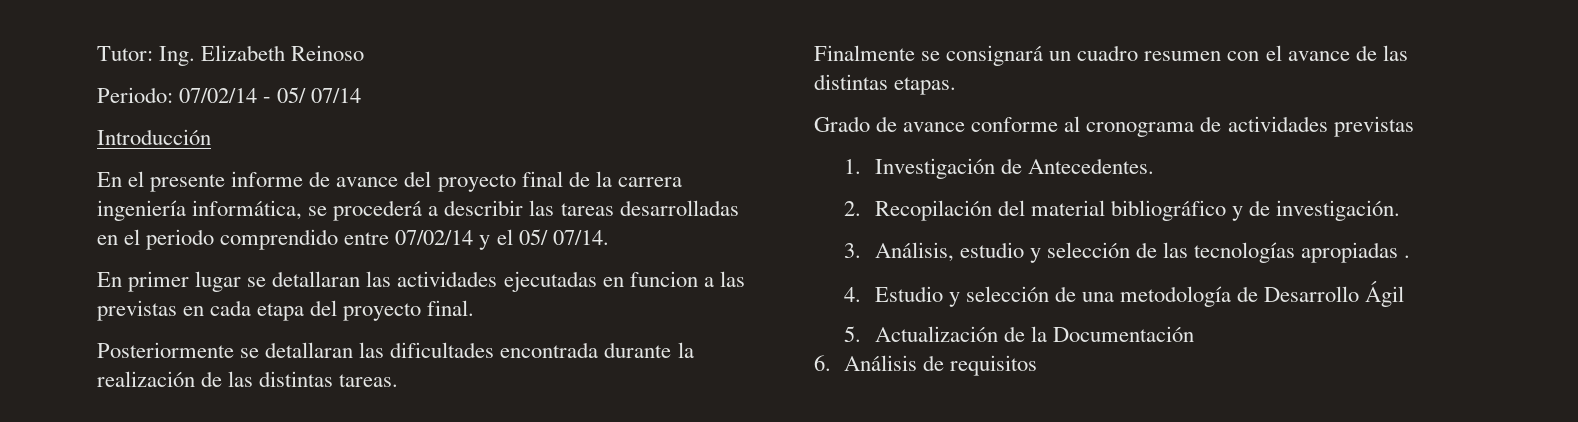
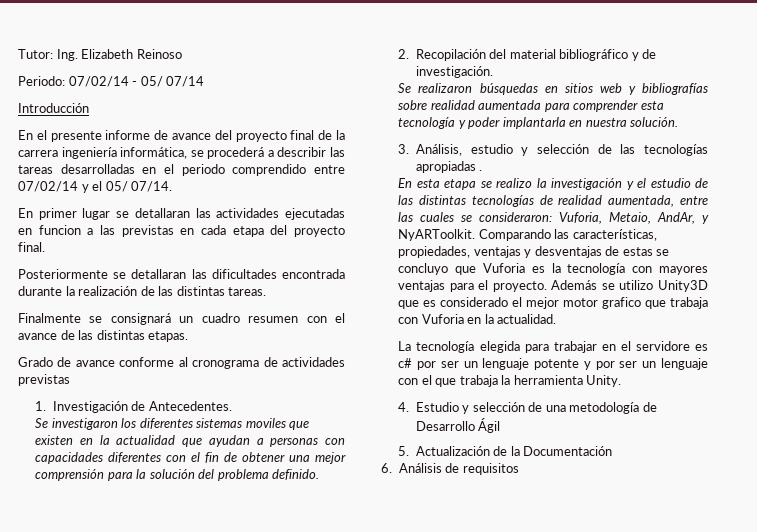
(1154, 166) none -> [35,418,310,430] [35,435,345,447] [35,452,346,464] [35,469,320,481] // Se investigaron los diferentes sistemas moviles que existen en la actualidad que ayudan a personas con capacidades diferentes con el fin de obtener una mejor comprensión para la solución del problema definido.
(1400, 210) none -> [398,83,708,95] [398,100,664,112] [398,117,679,129] // Se realizaron búsquedas en sitios web y bibliografías sobre realidad aumentada para comprender esta tecnología y poder implantarla en nuestra solución.
(1411, 256) none -> [398,178,708,190] [398,195,708,207] [398,212,709,224] [398,229,657,241] [398,246,670,258] [398,263,708,275] [398,280,708,292] [398,297,708,309] [398,314,557,324] [398,341,708,353] [398,358,708,370] [398,375,622,387] // En esta etapa se realizo la investigación y el estudio de las distintas tecnologías de realidad aumentada, entre las cuales se consideraron: Vuforia, Metaio, AndAr, y NyARToolkit. Comparando las características, propiedades, ventajas y desventajas de estas se concluyo que Vuforia es la tecnología con mayores ventajas para el proyecto. Además se utilizo Unity3D que es considerado el mejor motor grafico que trabaja con Vuforia en la actualidad. // La tecnología elegida para trabajar en el servidore es c# por ser un lenguaje potente y por ser un lenguaje con el que trabaja la herramienta Unity.

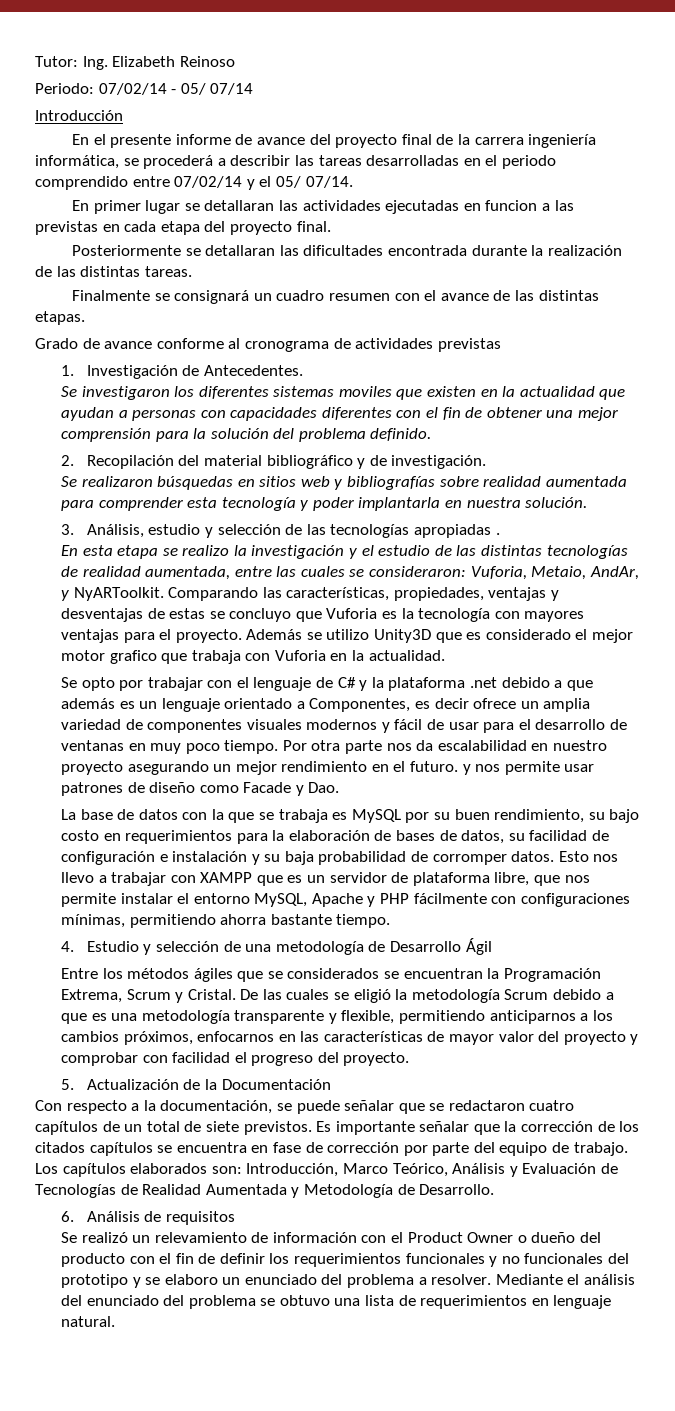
[398,341,708,353] [398,358,708,370] [398,375,622,387] La tecnología elegida para trabajar en el servidore es c# por ser un lenguaje potente y por ser un lenguaje con el que trabaja la herramienta Unity. -> [60,677,593,691] [60,698,591,712] [60,719,628,733] [60,740,608,754] [60,761,595,775] [60,782,340,796] [60,809,640,823] [60,830,610,844] [60,851,619,865] [60,872,590,886] [60,893,630,907] [60,914,391,928] Se opto por trabajar con el lenguaje de C# y la plataforma .net debido a que además es un lenguaje orientado a Componentes, es decir ofrece un amplia variedad de componentes visuales modernos y fácil de usar para el desarrollo de ventanas en muy poco tiempo. Por otra parte nos da escalabilidad en nuestro proyecto asegurando un mejor rendimiento en el futuro. y nos permite usar patrones de diseño como Facade y Dao. // La base de datos con la que se trabaja es MySQL por su buen rendimiento, su bajo costo en requerimientos para la elaboración de bases de datos, su facilidad de configuración e instalación y su baja probabilidad de corromper datos. Esto nos llevo a trabajar con XAMPP que es un servidor de plataforma libre, que nos permite instalar el entorno MySQL, Apache y PHP fácilmente con configuraciones mínimas, permitiendo ahorra bastante tiempo.
(501, 425) none -> [60,968,601,982] [60,989,614,1003] [60,1010,613,1024] [60,1031,639,1045] [60,1052,410,1066] // Entre los métodos ágiles que se considerados se encuentran la Programación Extrema, Scrum y Cristal. De las cuales se eligió la metodología Scrum debido a que es una metodología transparente y flexible, permitiendo anticiparnos a los cambios próximos, enfocarnos en las características de mayor valor del proyecto y comprobar con facilidad el progreso del proyecto.
[381,463,519,475] 6. Análisis de requisitos -> [35,1100,575,1114] [35,1121,640,1135] [35,1142,628,1156] [35,1163,618,1177] [35,1184,495,1198] [60,1211,236,1225] [60,1232,602,1243] [60,1253,630,1267] [60,1274,636,1288] [60,1295,612,1309] [60,1316,115,1327] Con respecto a la documentación, se puede señalar que se redactaron cuatro capítulos de un total de siete previstos. Es importante señalar que la corrección de los citados capítulos se encuentra en fase de corrección por parte del equipo de trabajo. Los capítulos elaborados son: Introducción, Marco Teórico, Análisis y Evaluación de Tecnologías de Realidad Aumentada y Metodología de Desarrollo. // 6. Análisis de requisitos // Se realizó un relevamiento de información con el Product Owner o dueño del producto con el fin de definir los requerimientos funcionales y no funcionales del prototipo y se elaboro un enunciado del problema a resolver. Mediante el análisis del enunciado del problema se obtuvo una lista de requerimientos en lenguaje natural.

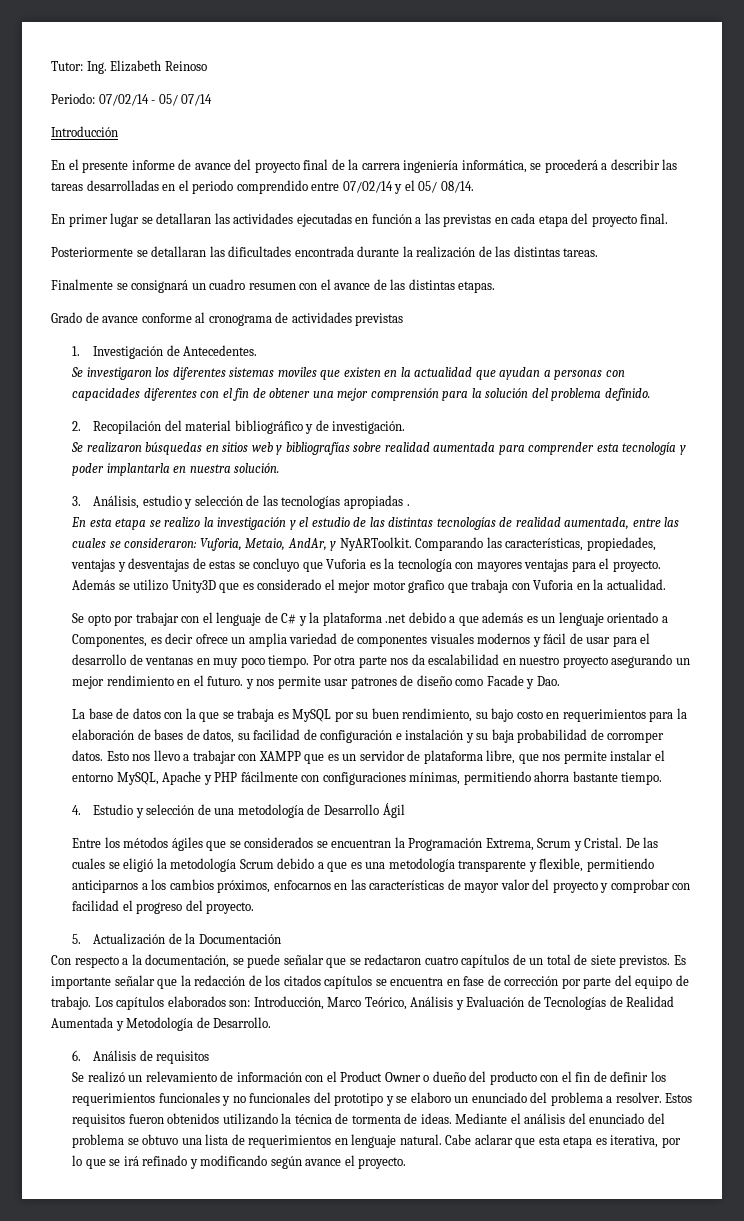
[305,176,353,188] 07/14. -> [440,181,474,193] 08/14.
[485,200,538,211] funcion -> [371,214,412,224] función
[521,1121,594,1132] corrección -> [194,975,246,986] redacción
(492, 1279) none -> [665,1093,693,1103] [72,1113,452,1127] Estos requisitos fueron obtenidos utilizando la técnica de tormenta de ideas.
(115, 1321) none -> [445,1134,681,1148] [72,1155,407,1169] Cabe aclarar que esta etapa es iterativa, por lo que se irá refinado y modificando según avance el proyecto.

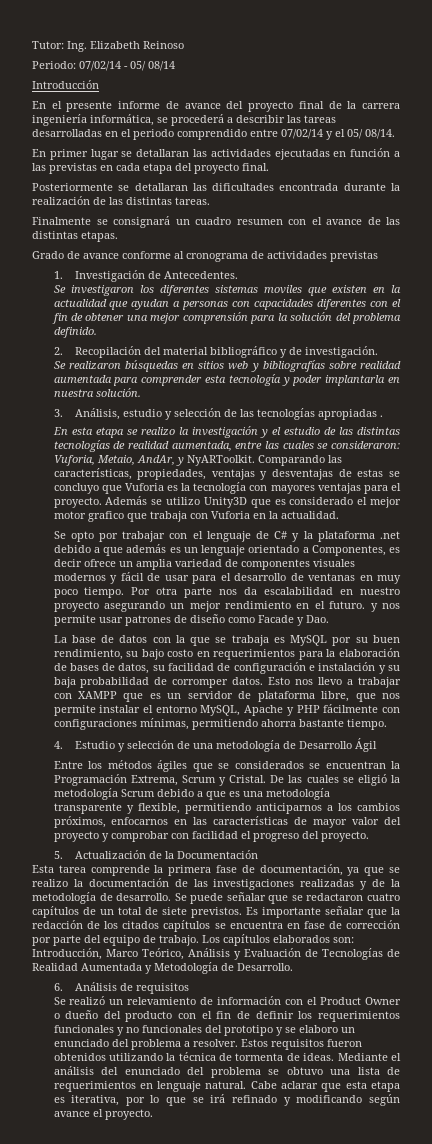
[181,94,213,106] 07/14 -> [148,61,175,71] 08/14
[51,954,244,968] Con respecto a la documentación, se -> [32,864,401,876] [32,878,401,890] [32,892,187,904] Esta tarea comprende la primera fase de documentación, ya que se realizo la documentación de las investigaciones realizadas y de la metodología de desarrollo. Se

